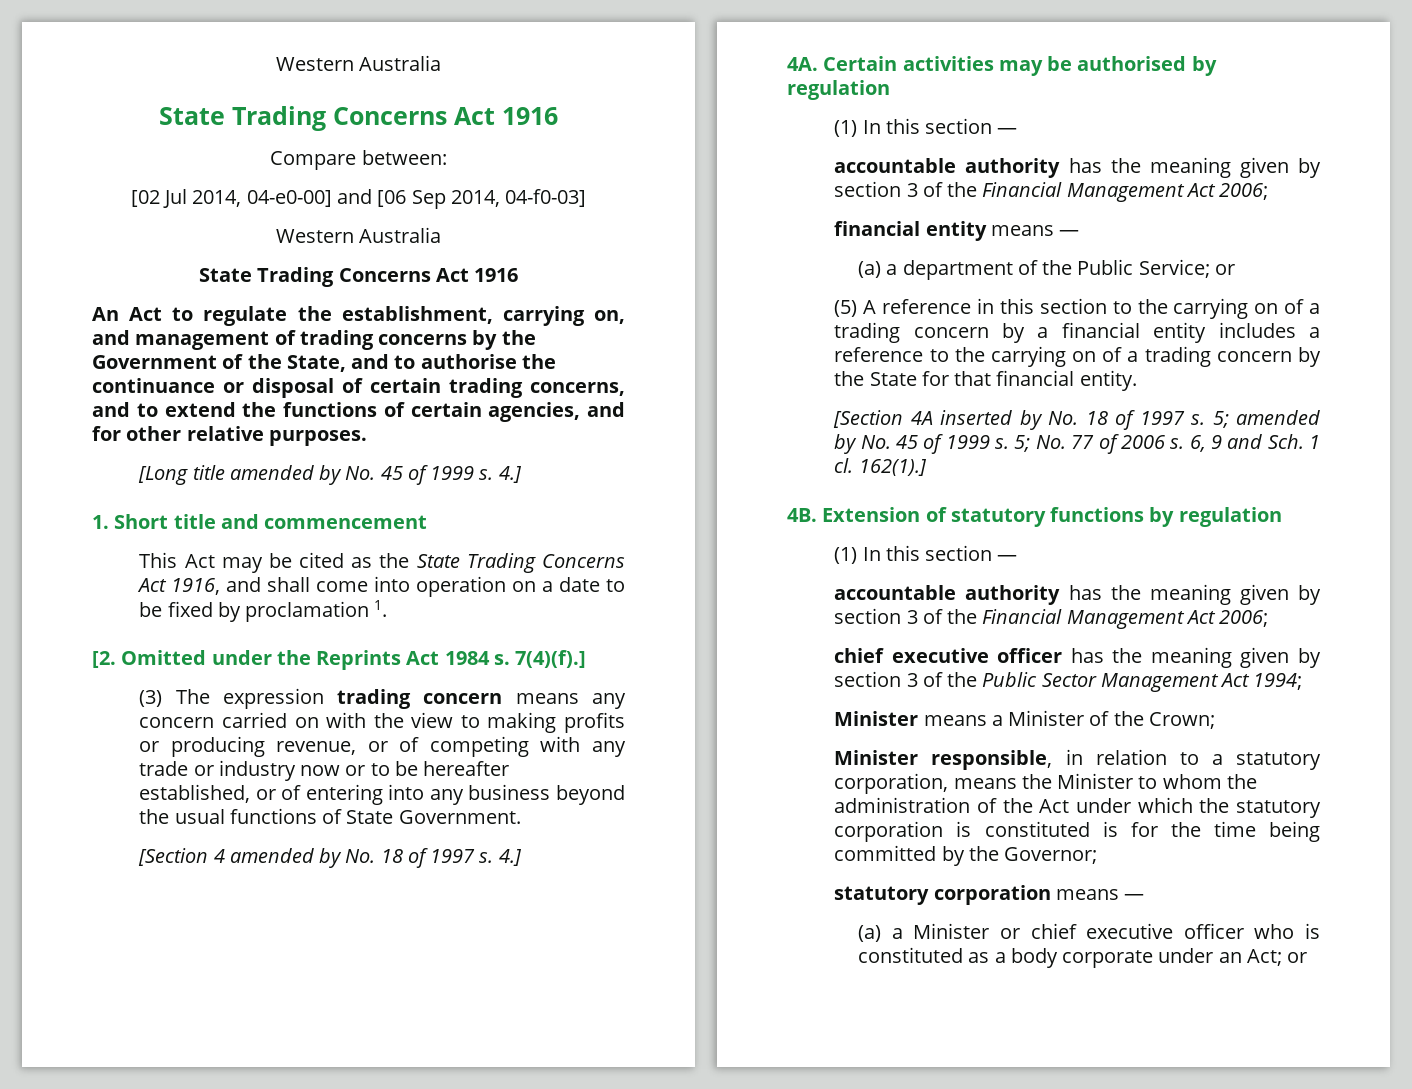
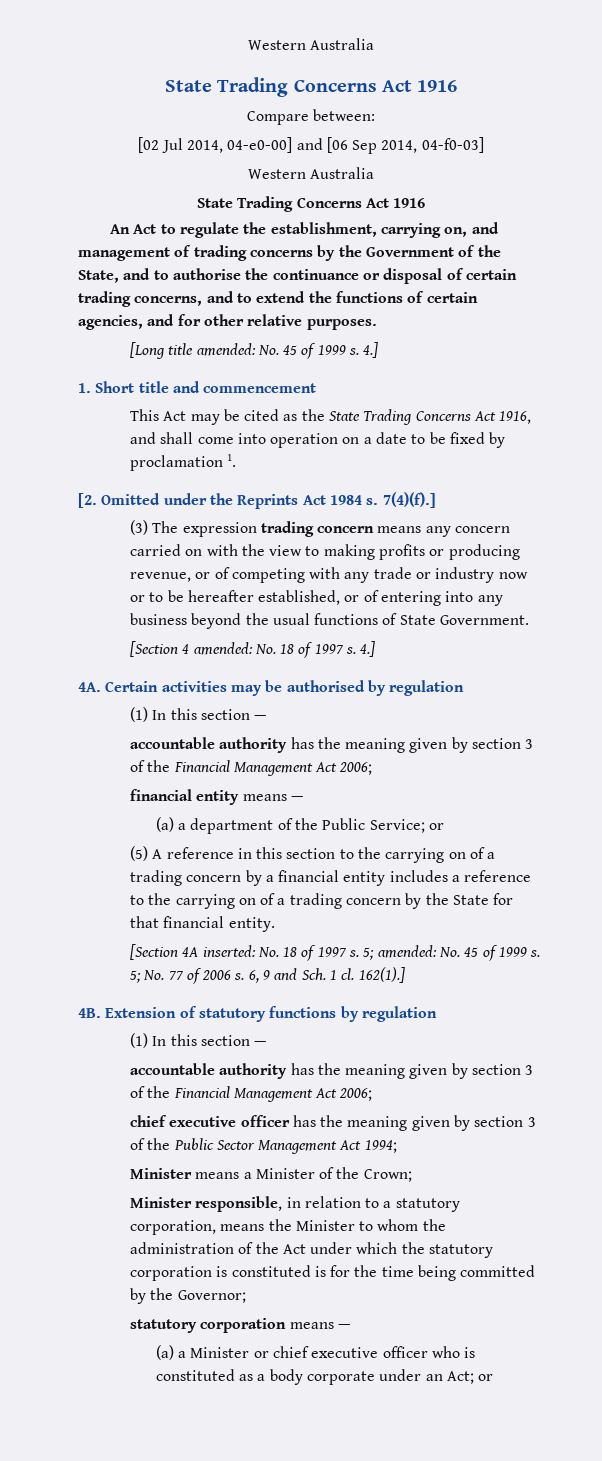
[229,465,343,485] amended by -> [196,343,256,356] amended:
[229,848,343,868] amended by -> [193,642,253,655] amended:
[940,410,1043,430] inserted by -> [202,945,256,957] inserted:
[1236,410,1320,425] [834,434,858,454] amended by -> [377,945,437,958] amended:

